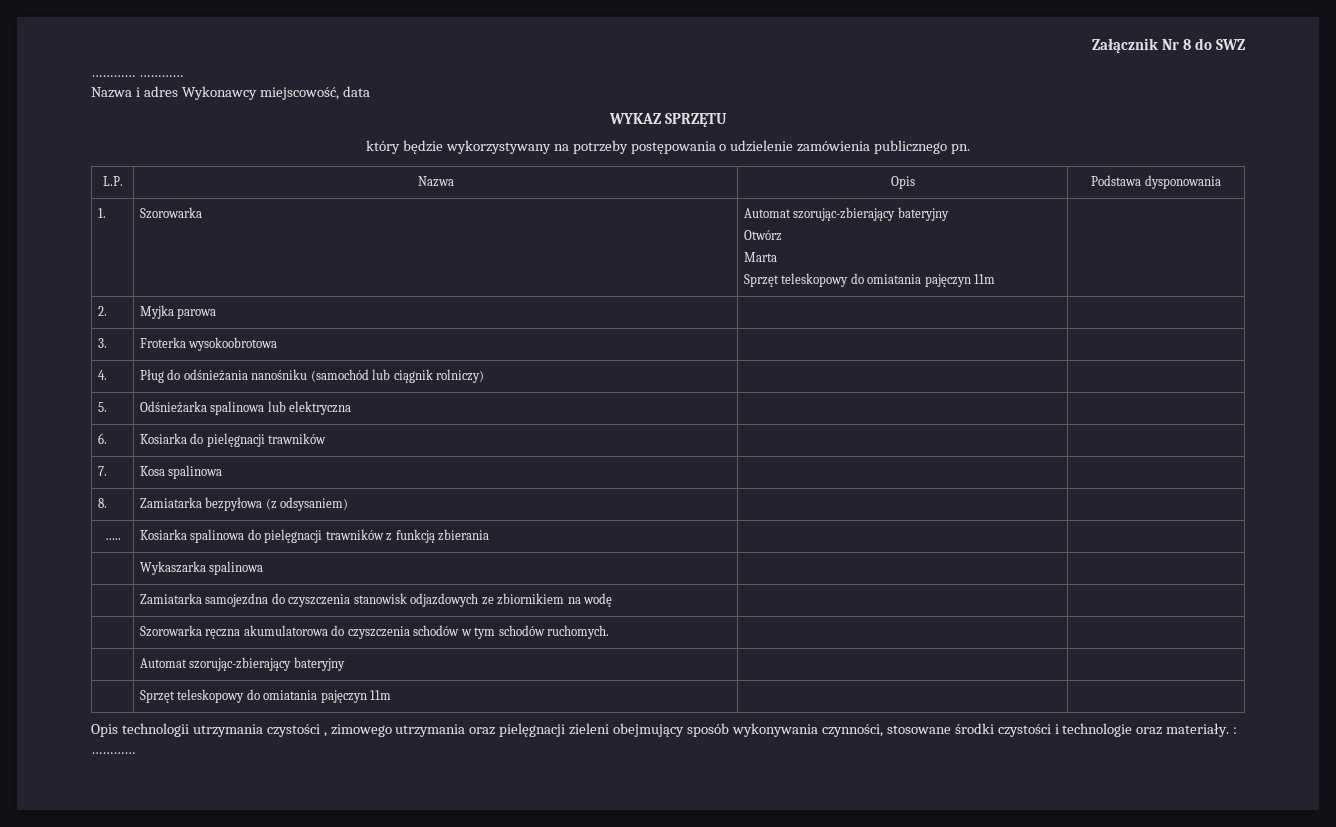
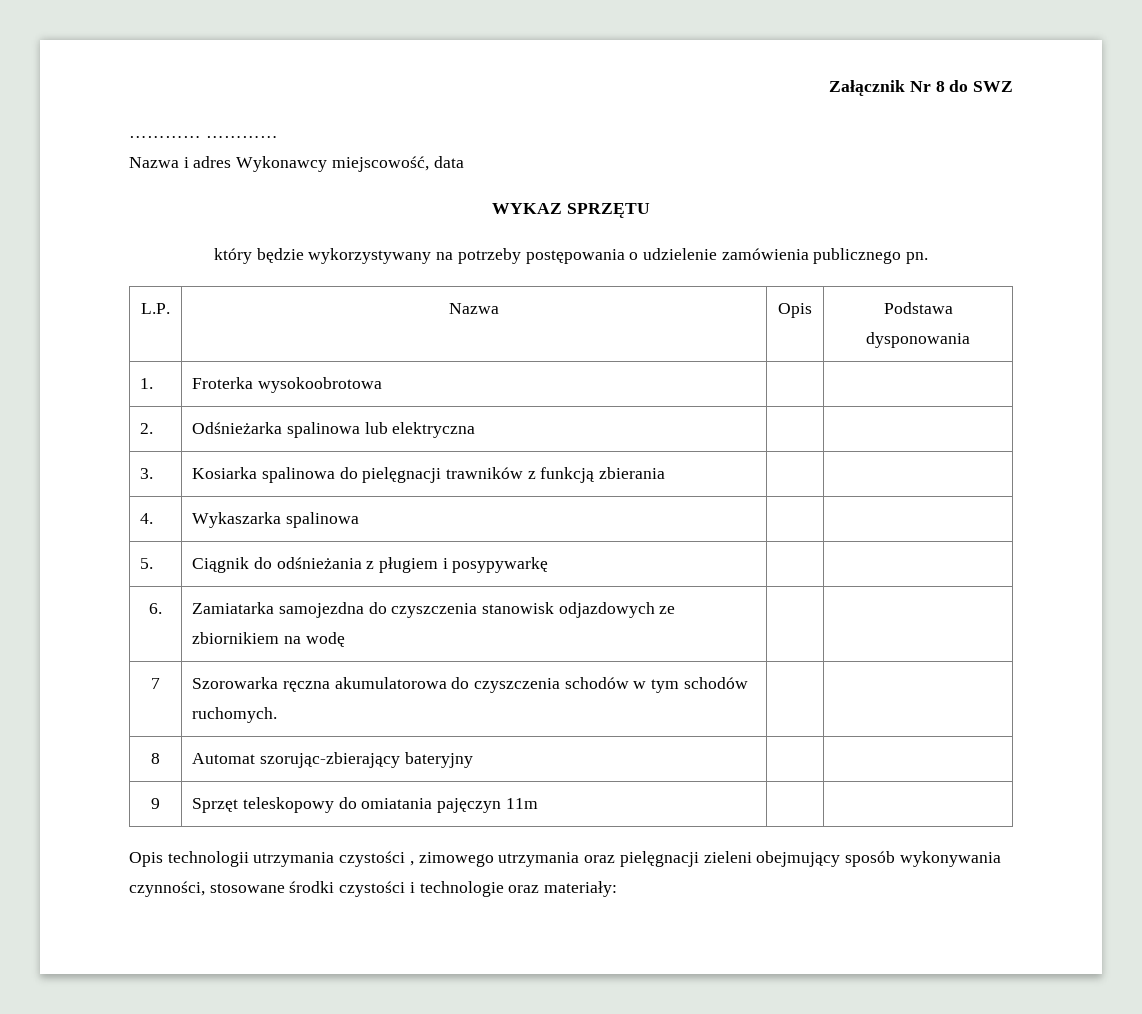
[139,207,202,219] [743,207,949,221] [743,230,782,241] [743,252,777,262] [743,273,996,287] [97,306,107,316] [139,305,217,319] [97,338,107,348] [139,337,278,351] [97,370,107,380] [139,369,485,383] [97,402,107,412] [139,401,352,415] [97,433,107,444] [139,433,327,447] [97,466,107,476] [139,465,223,479] [97,498,107,508] [139,497,349,511] [104,538,121,540] Szorowarka | Automat szorując-zbierający bateryjny // Otwórz // Marta // Sprzęt teleskopowy do omiatania pajęczyn 11m | // 2. | Myjka parowa | | // 3. | Froterka wysokoobrotowa | | // 4. | Pług do odśnieżania nanośniku (samochód lub ciągnik rolniczy) | | // 5. | Odśnieżarka spalinowa lub elektryczna | | // 6. | Kosiarka do pielęgnacji trawników | | // 7. | Kosa spalinowa | | // 8. | Zamiatarka bezpyłowa (z odsysaniem) | | // ….. -> [192,377,382,393] [140,423,154,434] [192,422,476,438] [140,468,154,479] Froterka wysokoobrotowa | | // 2. | Odśnieżarka spalinowa lub elektryczna | | // 3.
(490, 535) none -> [140,513,154,524] 4.
(264, 568) none -> [140,558,154,569] [192,557,549,573] [149,603,162,614] 5. | Ciągnik do odśnieżania z pługiem i posypywarkę | | // 6.
(613, 600) none -> [151,678,160,689] 7
(610, 632) none -> [151,753,160,764] 8
(345, 664) none -> [151,798,160,809] 9
[1166,723,1238,737] [91,752,135,754] materiały. : ………… -> [544,881,618,897] materiały:

